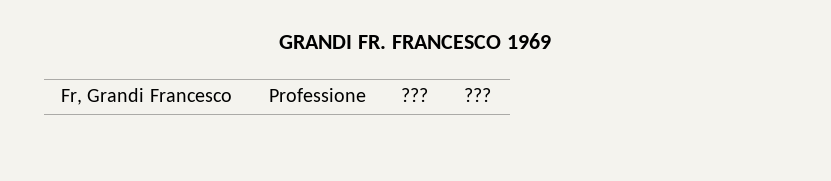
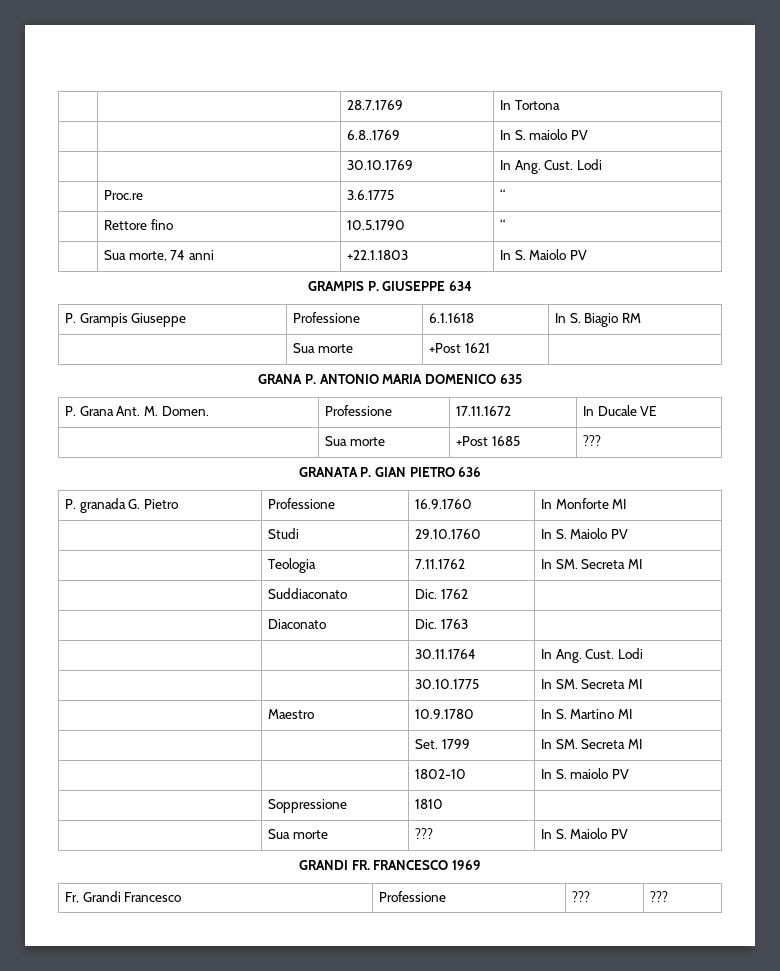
(279, 42) none -> [347,100,404,110] [500,100,560,110] [347,130,401,140] [500,129,588,140] [347,160,414,170] [500,159,602,174] [104,190,144,200] [347,190,395,200] [500,189,506,200] [104,219,173,230] [347,220,406,230] [500,219,506,230] [104,250,214,261] [347,250,409,260] [500,249,587,260] [308,281,472,291] [65,313,187,327] [293,312,361,323] [429,313,475,323] [555,313,641,327] [293,343,353,353] [429,343,490,353] [258,374,522,384] [65,406,209,416] [325,405,393,416] [456,406,512,416] [583,405,657,416] [325,436,385,446] [456,436,520,446] [583,435,602,446] [298,467,482,477] [65,498,178,513] [268,498,336,509] [415,499,473,509] [541,498,627,509] [268,528,300,539] [415,529,482,539] [541,528,628,539] [268,558,317,573] [415,559,466,569] [541,559,642,569] [268,588,348,599] [415,589,468,599] [268,619,327,629] [415,619,468,629] [415,649,477,659] [541,648,643,663] [415,679,480,689] [541,679,642,689] [268,709,315,719] [415,709,475,719] [541,709,632,719] [415,739,470,749] [541,739,642,749] [415,769,467,779] [541,768,629,779] [268,799,348,813] [415,799,444,809] [268,829,328,839] [415,828,434,839] [541,828,628,839] | | 28.7.1769 | In Tortona // | | 6.8..1769 | In S. maiolo PV // | | 30.10.1769 | In Ang. Cust. Lodi // | Proc.re | 3.6.1775 | “ // | Rettore fino | 10.5.1790 | “ // | Sua morte, 74 anni | +22.1.1803 | In S. Maiolo PV // GRAMPIS P. GIUSEPPE 634 // P. Grampis Giuseppe | Professione | 6.1.1618 | In S. Biagio RM // | Sua morte | +Post 1621 | // GRANA P. ANTONIO MARIA DOMENICO 635 // P. Grana Ant. M. Domen. | Professione | 17.11.1672 | In Ducale VE // | Sua morte | +Post 1685 | ??? // GRANATA P. GIAN PIETRO 636 // P. granada G. Pietro | Professione | 16.9.1760 | In Monforte MI // | Studi | 29.10.1760 | In S. Maiolo PV // | Teologia | 7.11.1762 | In SM. Secreta MI // | Suddiaconato | Dic. 1762 | // | Diaconato | Dic. 1763 | // | | 30.11.1764 | In Ang. Cust. Lodi // | | 30.10.1775 | In SM. Secreta MI // | Maestro | 10.9.1780 | In S. Martino MI // | | Set. 1799 | In SM. Secreta MI // | | 1802-10 | In S. maiolo PV // | Soppressione | 1810 | // | Sua morte | ??? | In S. Maiolo PV //

